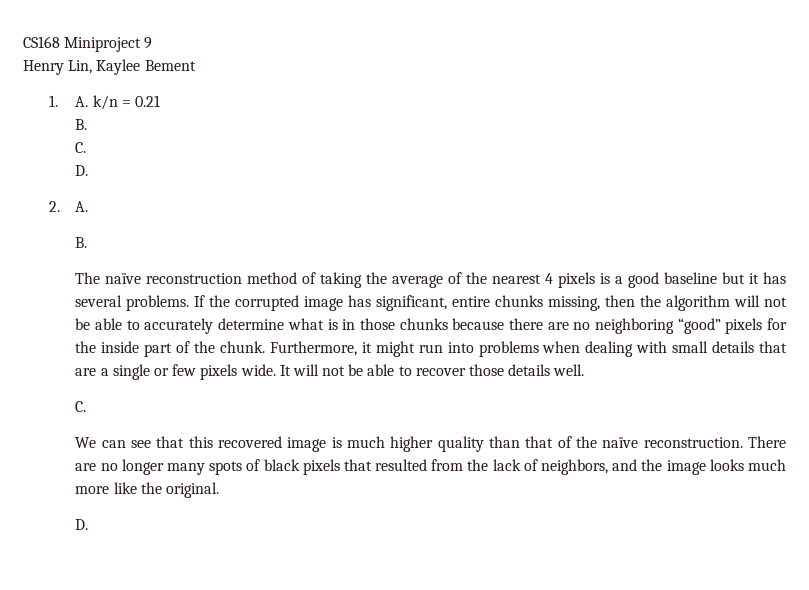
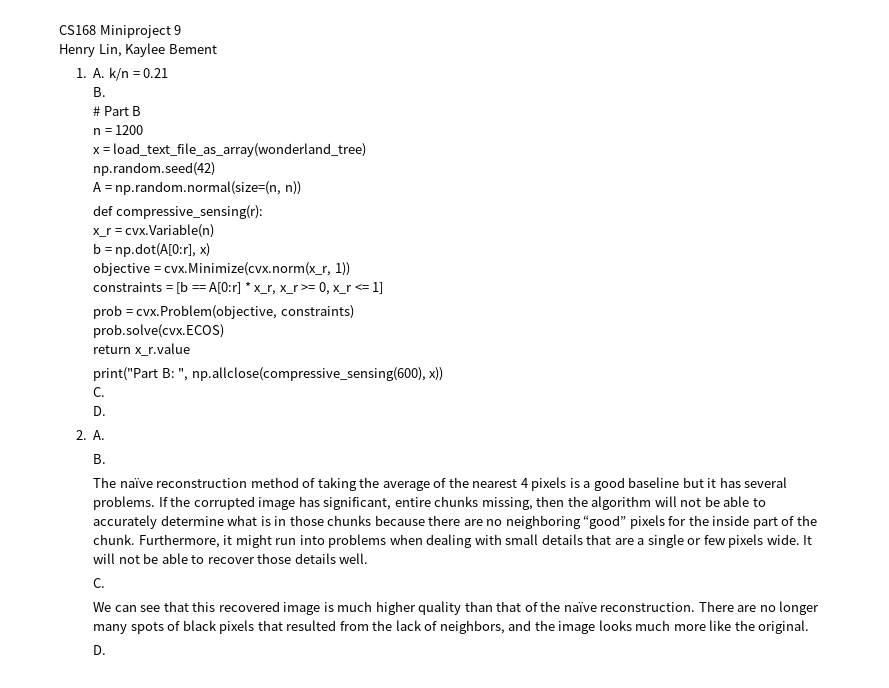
(88, 124) none -> [92,106,142,116] [92,125,144,135] [92,143,367,157] [92,162,215,176] [92,181,301,195] [92,205,263,219] [92,224,215,238] [92,243,210,257] [92,262,350,276] [92,281,384,295] [92,305,354,319] [92,324,224,338] [92,343,190,356] [92,367,444,381] // # Part B // n = 1200 // x = load_text_file_as_array(wonderland_tree) // np.random.seed(42) // A = np.random.normal(size=(n, n)) // def compressive_sensing(r): // x_r = cvx.Variable(n) // b = np.dot(A[0:r], x) // objective = cvx.Minimize(cvx.norm(x_r, 1)) // constraints = [b == A[0:r] * x_r, x_r >= 0, x_r <= 1] // prob = cvx.Problem(objective, constraints) // prob.solve(cvx.ECOS) // return x_r.value // print("Part B: ", np.allclose(compressive_sensing(600), x))

